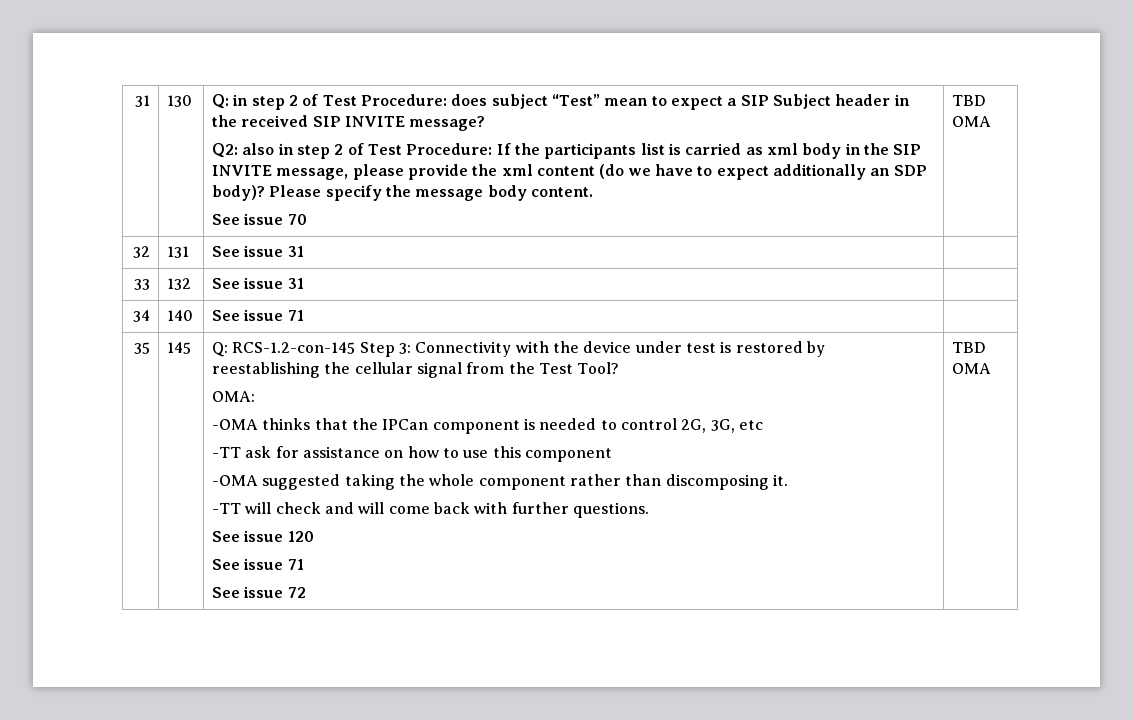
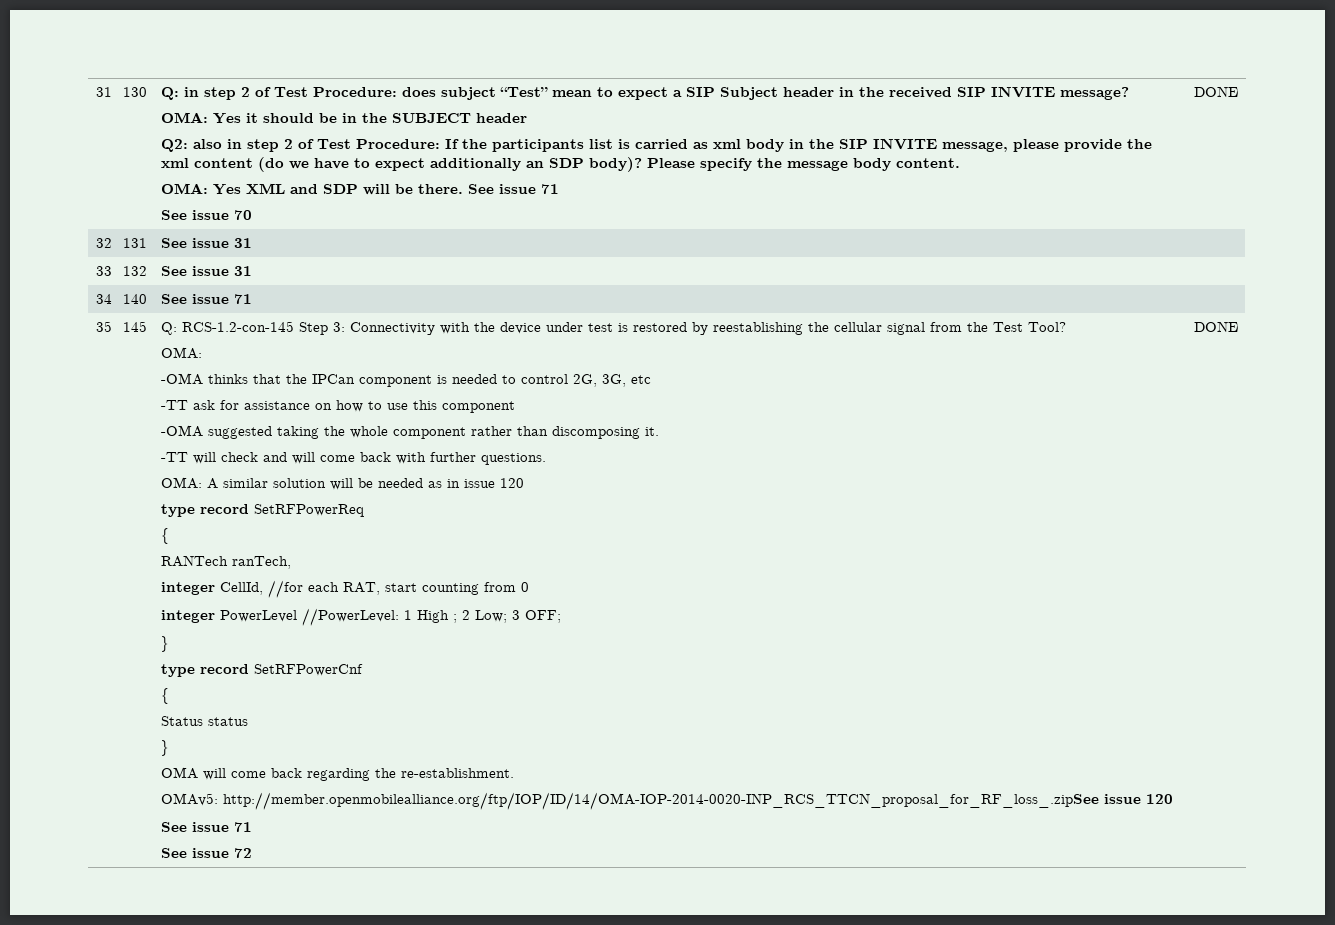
(486, 123) none -> [161,112,528,124] // OMA: Yes it should be in the SUBJECT header
(594, 192) none -> [161,183,560,195] // OMA: Yes XML and SDP will be there. See issue 71
[952,95,987,106] [952,116,992,127] TBD OMA -> [1194,86,1239,97] DONE
[212,531,241,542] See -> [161,477,525,490] [161,504,365,517] [161,528,170,544] [161,555,292,569] [161,580,530,598] [161,608,562,626] [161,636,170,652] [161,664,364,677] [161,688,170,704] [161,716,249,726] [161,740,170,756] [161,767,515,781] [161,792,1100,810] OMA: A similar solution will be needed as in issue 120 // type record SetRFPowerReq // { // RANTech ranTech, // integer CellId, //for each RAT, start counting from 0 // integer PowerLevel //PowerLevel: 1 High ; 2 Low; 3 OFF; // } // type record SetRFPowerCnf // { // Status status // } // OMA will come back regarding the re-establishment. // OMAv5: http://member.openmobilealliance.org/ftp/IOP/ID/14/OMA-IOP-2014-0020-INP_RCS_TTCN_proposal_for_RF_loss_.zipSee
[952,342,987,353] [952,363,992,374] TBD OMA -> [1194,321,1239,332] DONE

